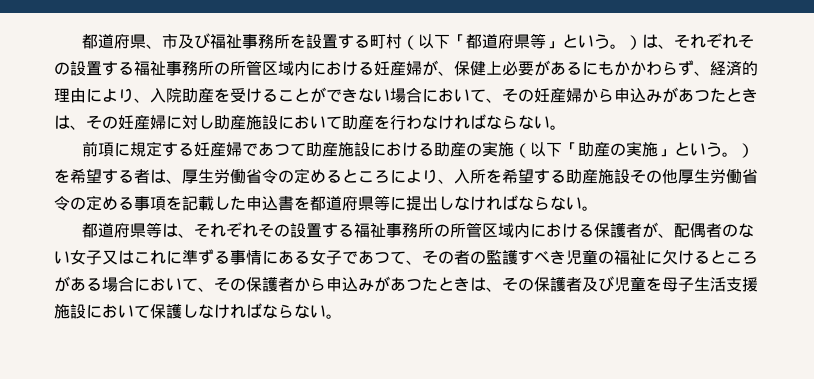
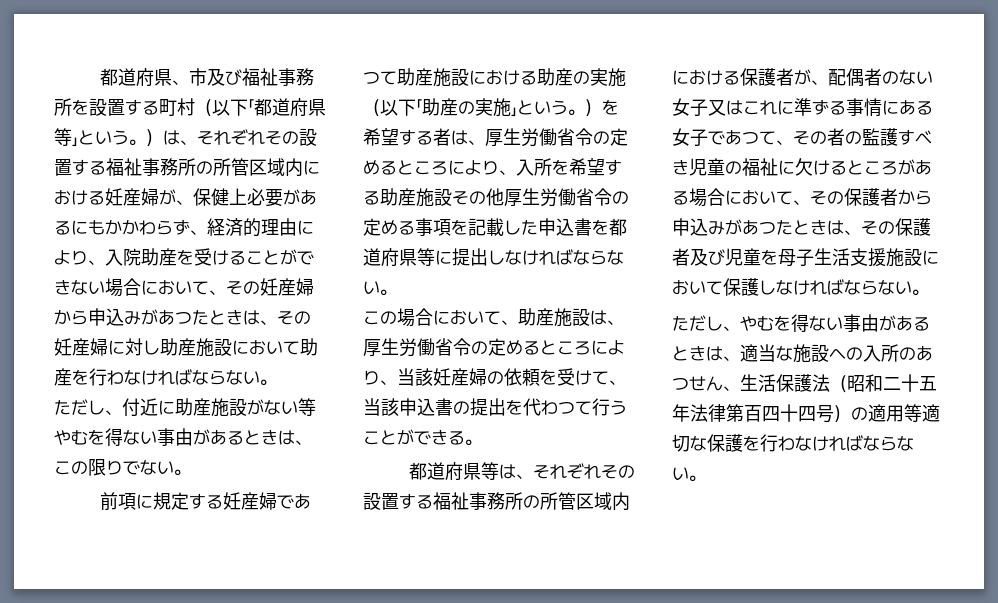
(566, 127) none -> [54,398,316,417] [54,428,312,446] [54,458,191,476] // ただし、付近に助産施設がない等やむを得ない事由があるときは、この限りでない。
(598, 208) none -> [363,308,624,327] [363,338,625,357] [363,368,626,386] [363,398,627,416] [363,429,482,446] // この場合において、助産施設は、厚生労働省令の定めるところにより、当該妊産婦の依頼を受けて、当該申込書の提出を代わつて行うことができる。
(342, 316) none -> [672,314,930,332] [672,344,933,363] [672,374,937,393] [672,404,940,423] [672,434,914,452] [672,467,706,482] // ただし、やむを得ない事由があるときは、適当な施設への入所のあつせん、生活保護法（昭和二十五年法律第百四十四号）の適用等適切な保護を行わなければならない。

